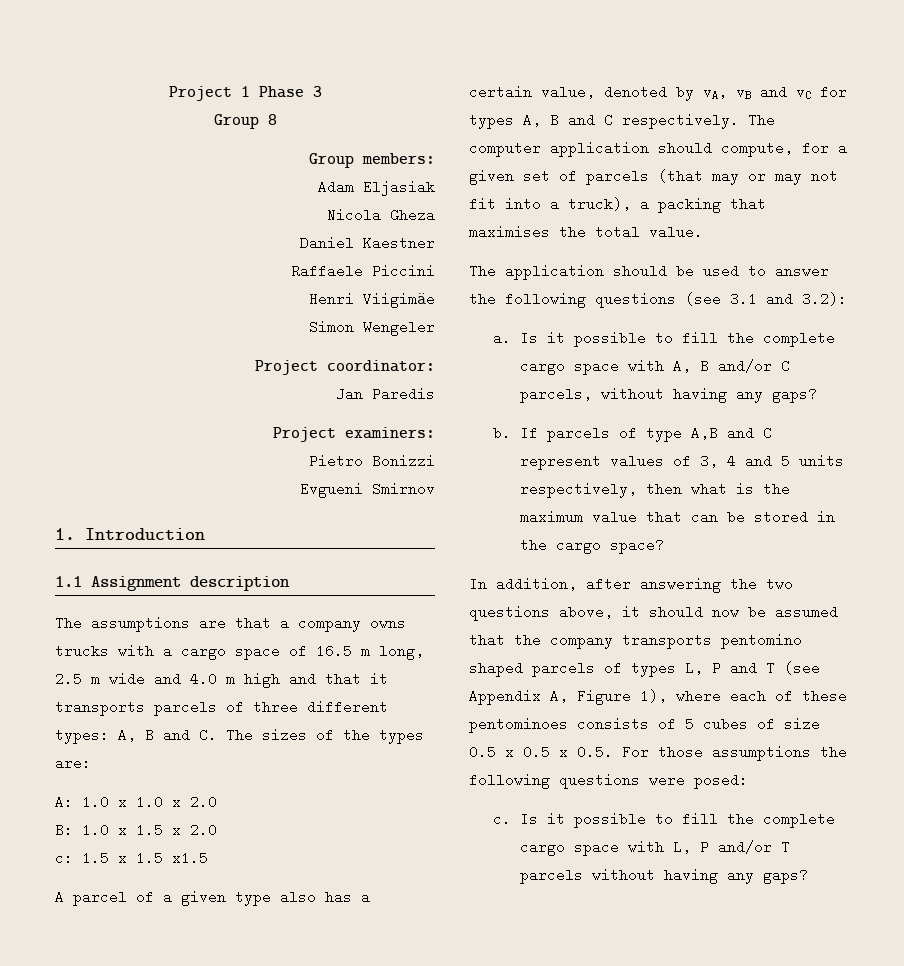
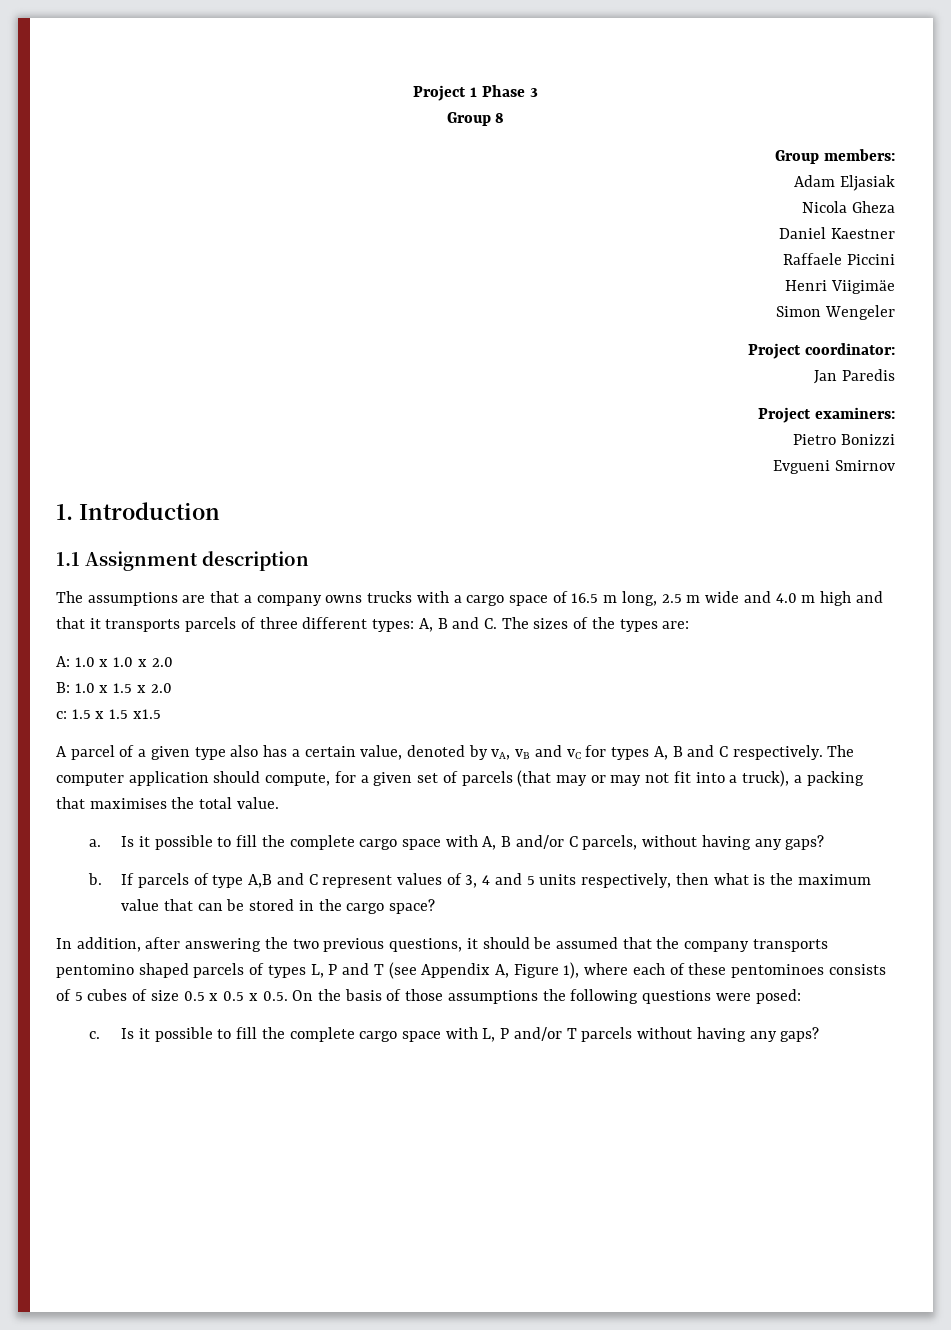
[469,264,829,280] [469,292,847,308] // The application should be used to answer the following questions (see 3.1 and 3.2): -> (279, 803) none
[469,605,613,621] questions above, -> [323,938,463,952] previous questions,
[712,610,739,617] now -> (530, 943) none
[622,745,649,759] For -> [292,989,402,1001] On the basis of

